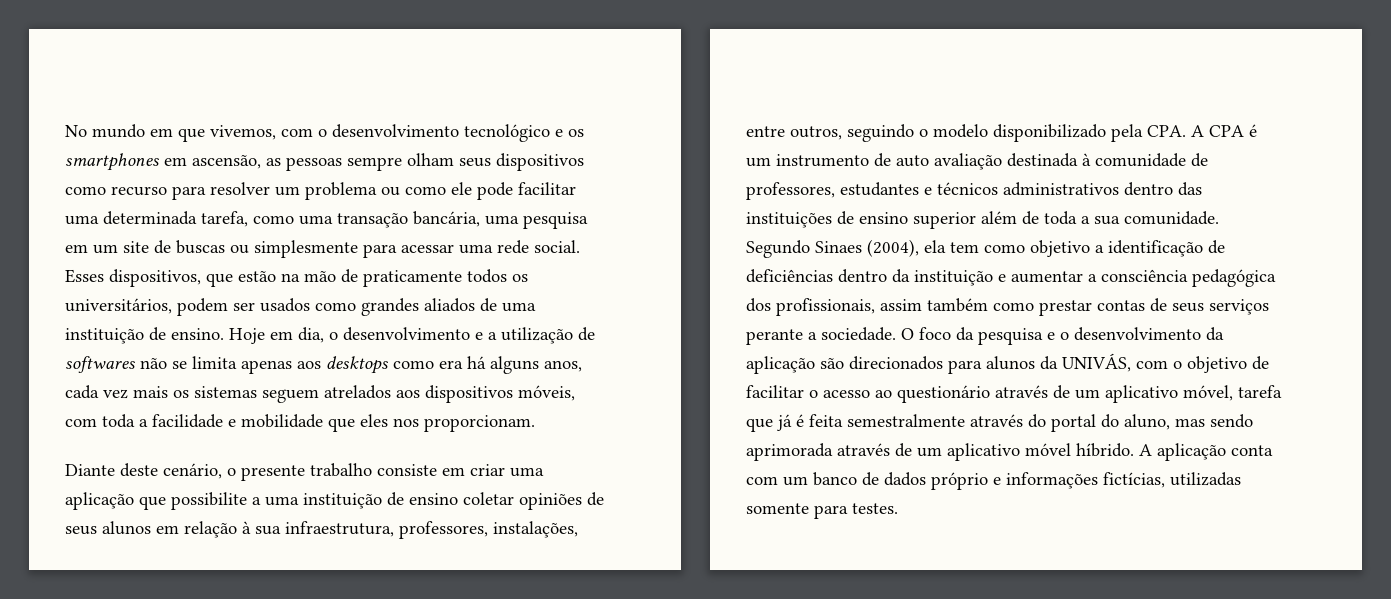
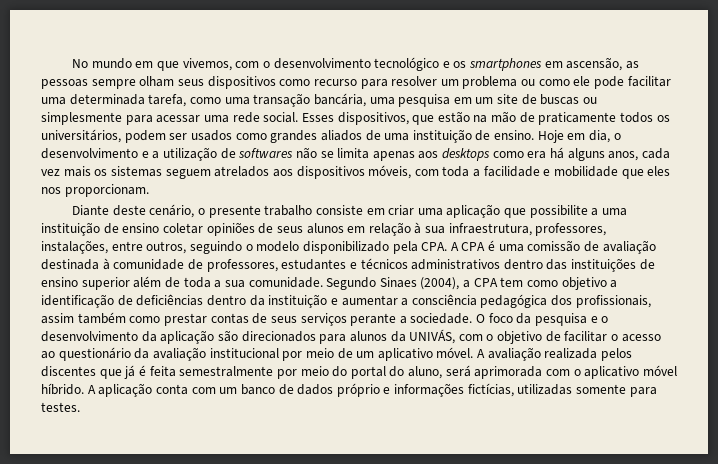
[746,153,929,167] um instrumento de auto -> [498,240,600,252] uma comissão de
[924,240,946,253] ela -> [463,278,498,288] a CPA
[995,385,1282,403] através de um aplicativo móvel, tarefa -> [134,347,633,361] [41,366,96,377] da avaliação institucional por meio de um aplicativo móvel. A avaliação realizada pelos discentes
[970,414,1023,427] através -> [276,366,329,379] por meio
[1175,414,1253,428] [746,443,942,461] mas sendo aprimorada através de um -> [445,365,581,379] será aprimorada com o

